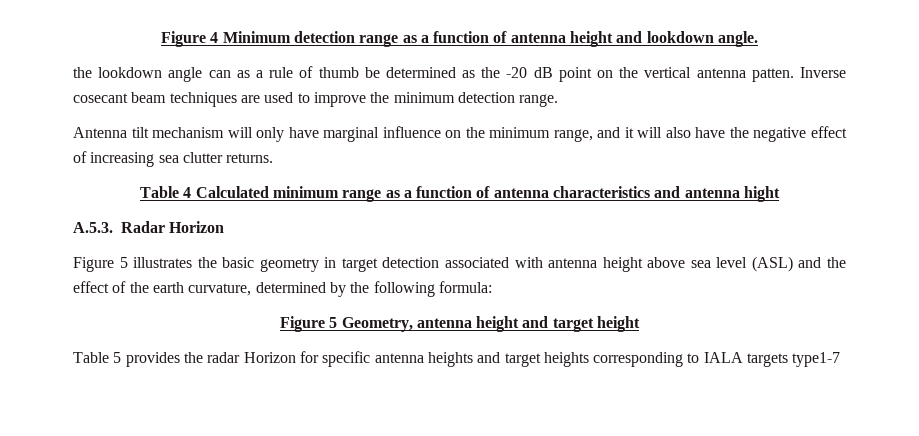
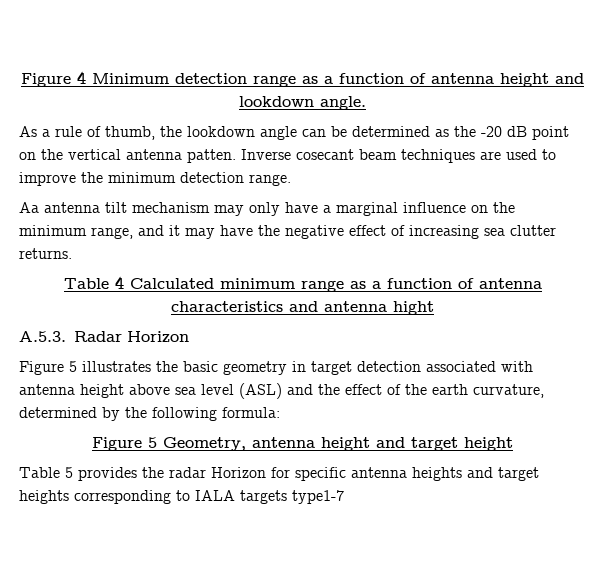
[73,66,359,82] the lookdown angle can as a rule of thumb -> [19,126,326,140] As a rule of thumb, the lookdown angle can
[73,127,127,138] Antenna -> [19,202,100,213] Aa antenna
[227,127,253,138] will -> [214,205,244,216] may
(319, 132) none -> [323,205,331,213] a
[637,127,691,138] will also -> [185,228,215,239] may

